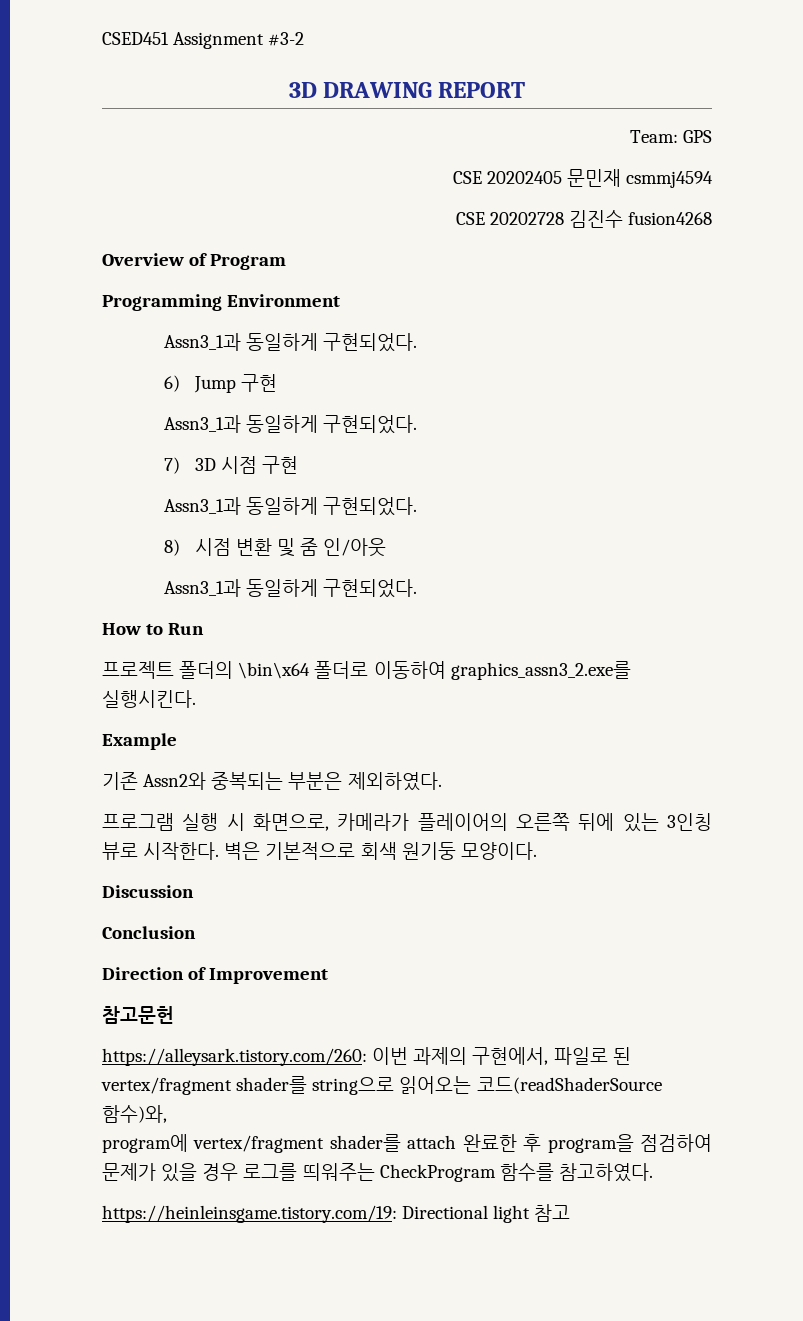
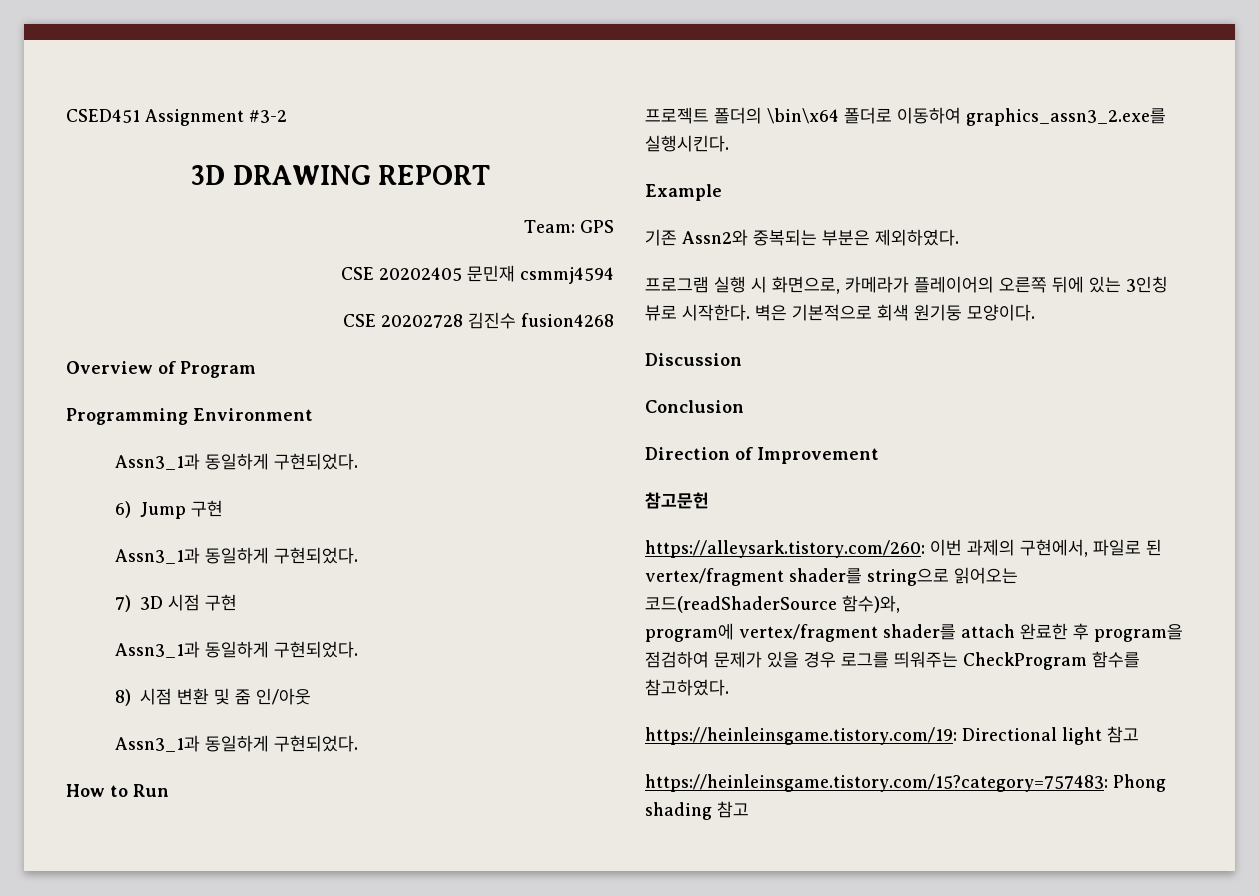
(571, 1213) none -> [645,774,1166,792] [645,801,749,820] // https://heinleinsgame.tistory.com/15?category=757483: Phong shading 참고

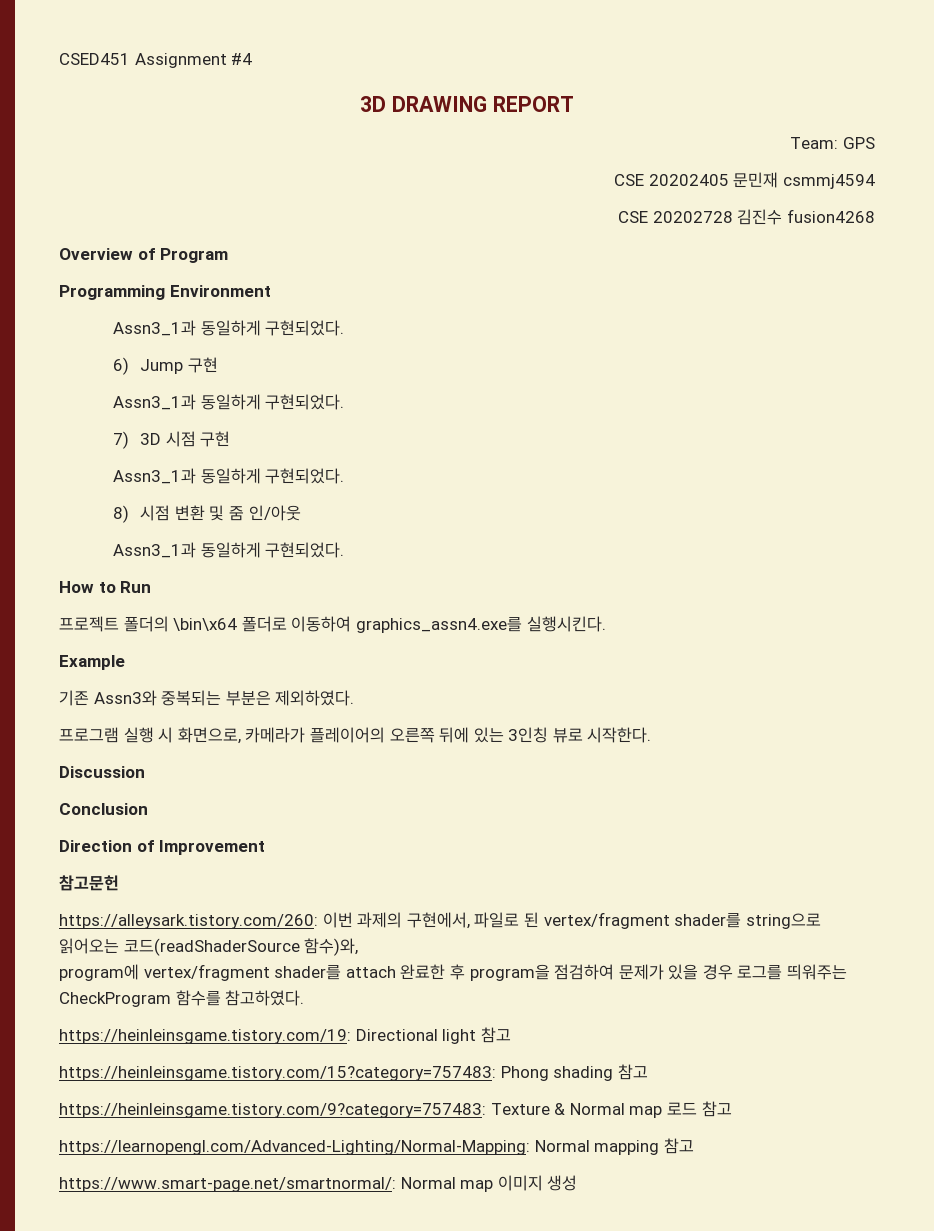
[249,110,287,123] #3-2 -> [231,53,253,65] #4
[966,108,1166,126] graphics_assn3_2.exe를 -> [355,617,522,633] graphics_assn4.exe를
[682,229,748,246] Assn2와 -> [93,690,157,706] Assn3와
[755,304,1035,321] 벽은 기본적으로 회색 원기둥 모양이다. -> (652, 735) none
(749, 809) none -> [59,1101,732,1118] [59,1138,694,1155] [59,1175,578,1192] // https://heinleinsgame.tistory.com/9?category=757483: Texture & Normal map 로드 참고 // https://learnopengl.com/Advanced-Lighting/Normal-Mapping: Normal mapping 참고 // https://www.smart-page.net/smartnormal/: Normal map 이미지 생성

